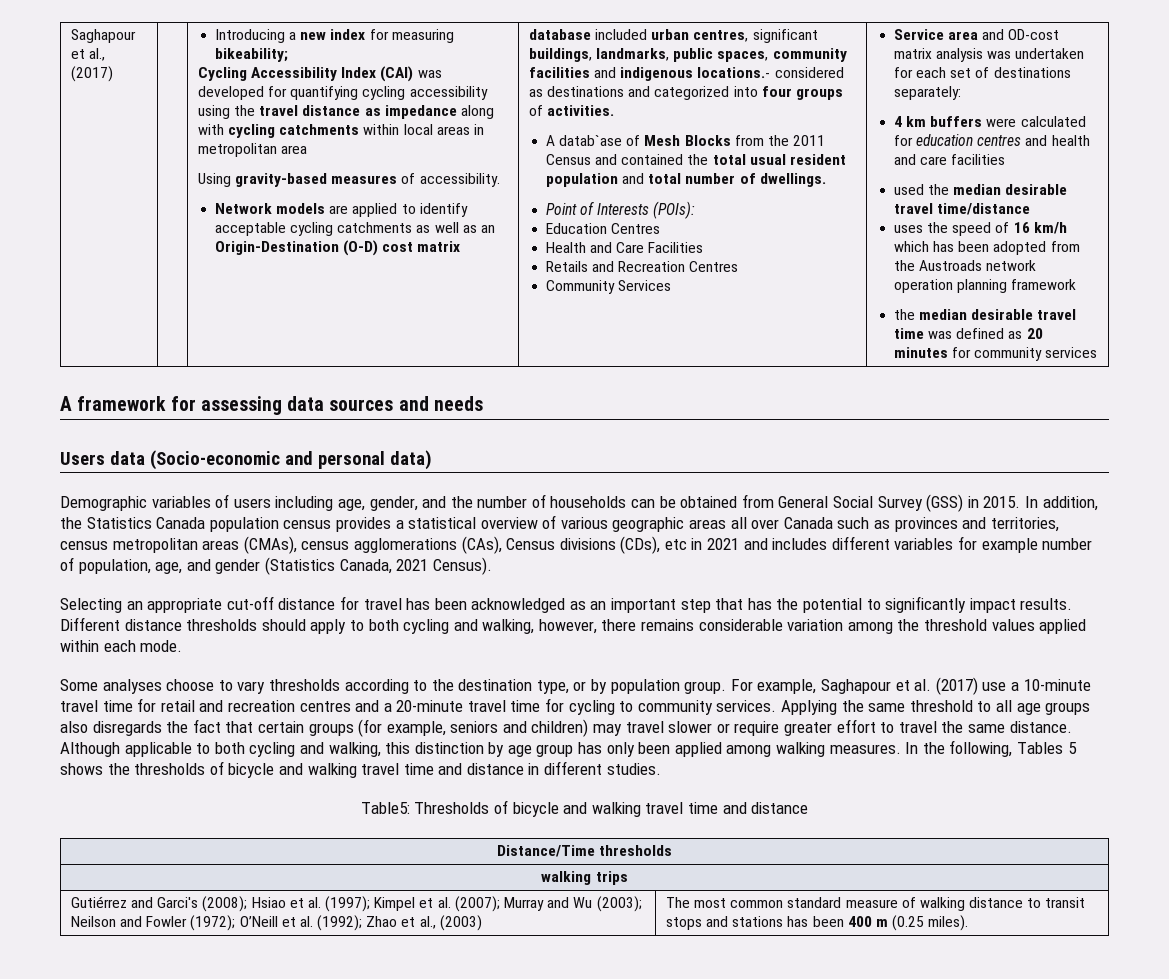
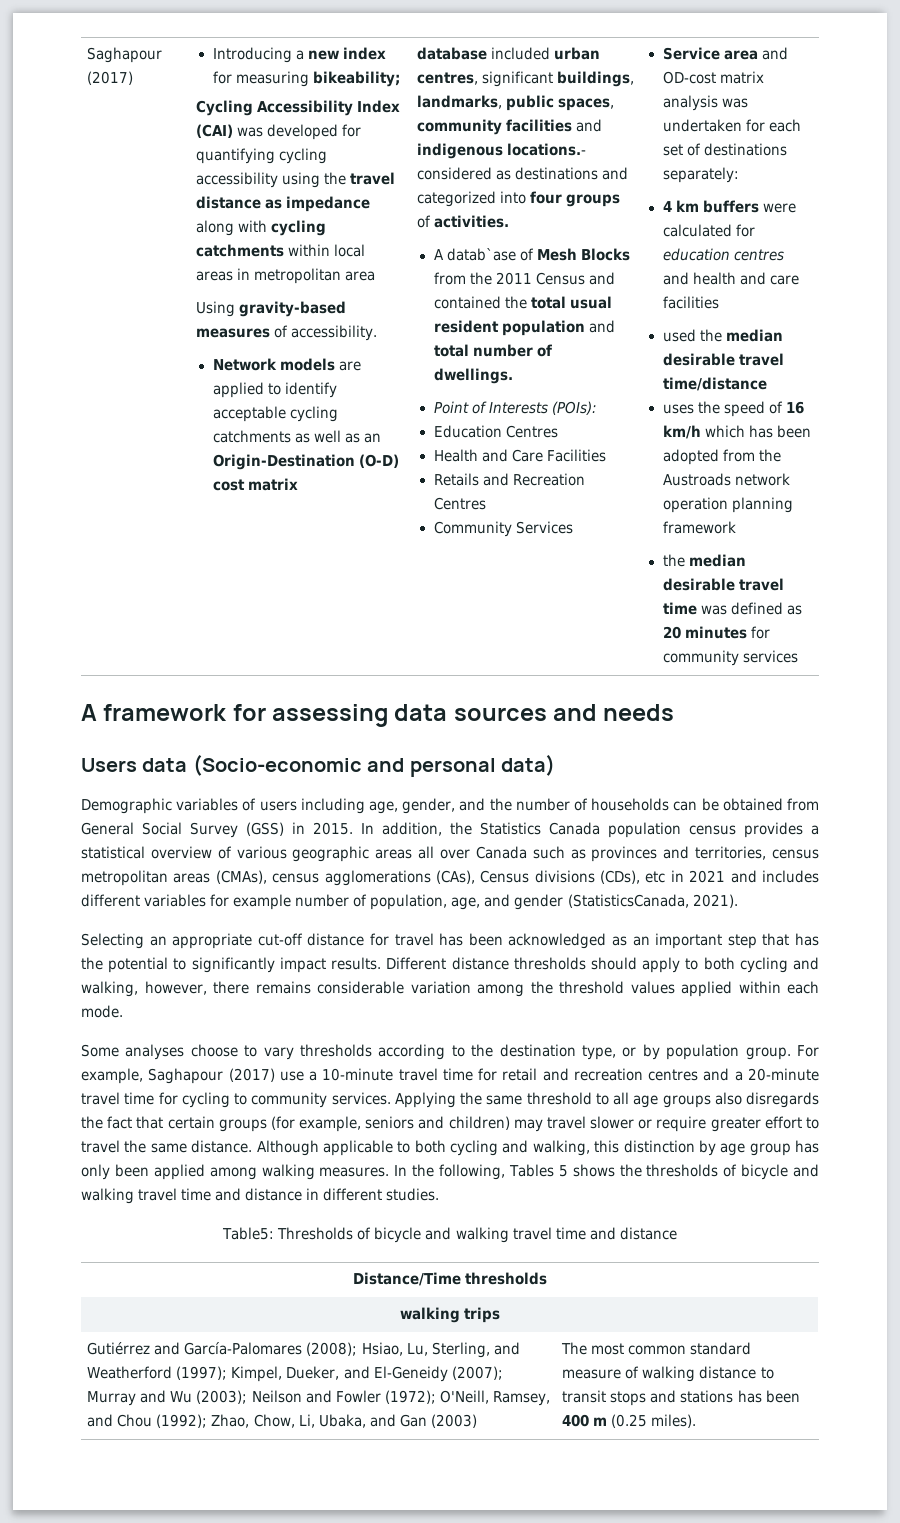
[70,29,136,43] [70,48,105,61] Saghapour et al., -> [87,47,163,63] Saghapour
[264,557,492,575] (Statistics Canada, 2021 Census). -> [567,894,738,908] (StatisticsCanada, 2021).
[895,679,932,691] et al. -> (224, 1076) none
[157,896,451,912] Garci's (2008); Hsiao et al. (1997); Kimpel et al. -> [184,1342,520,1358] [87,1366,448,1382] García-Palomares (2008); Hsiao, Lu, Sterling, and Weatherford (1997); Kimpel, Dueker, and El-Geneidy
[239,915,436,931] O’Neill et al. (1992); Zhao et al., -> [439,1390,550,1406] [87,1414,427,1428] O'Neill, Ramsey, and Chou (1992); Zhao, Chow, Li, Ubaka, and Gan

